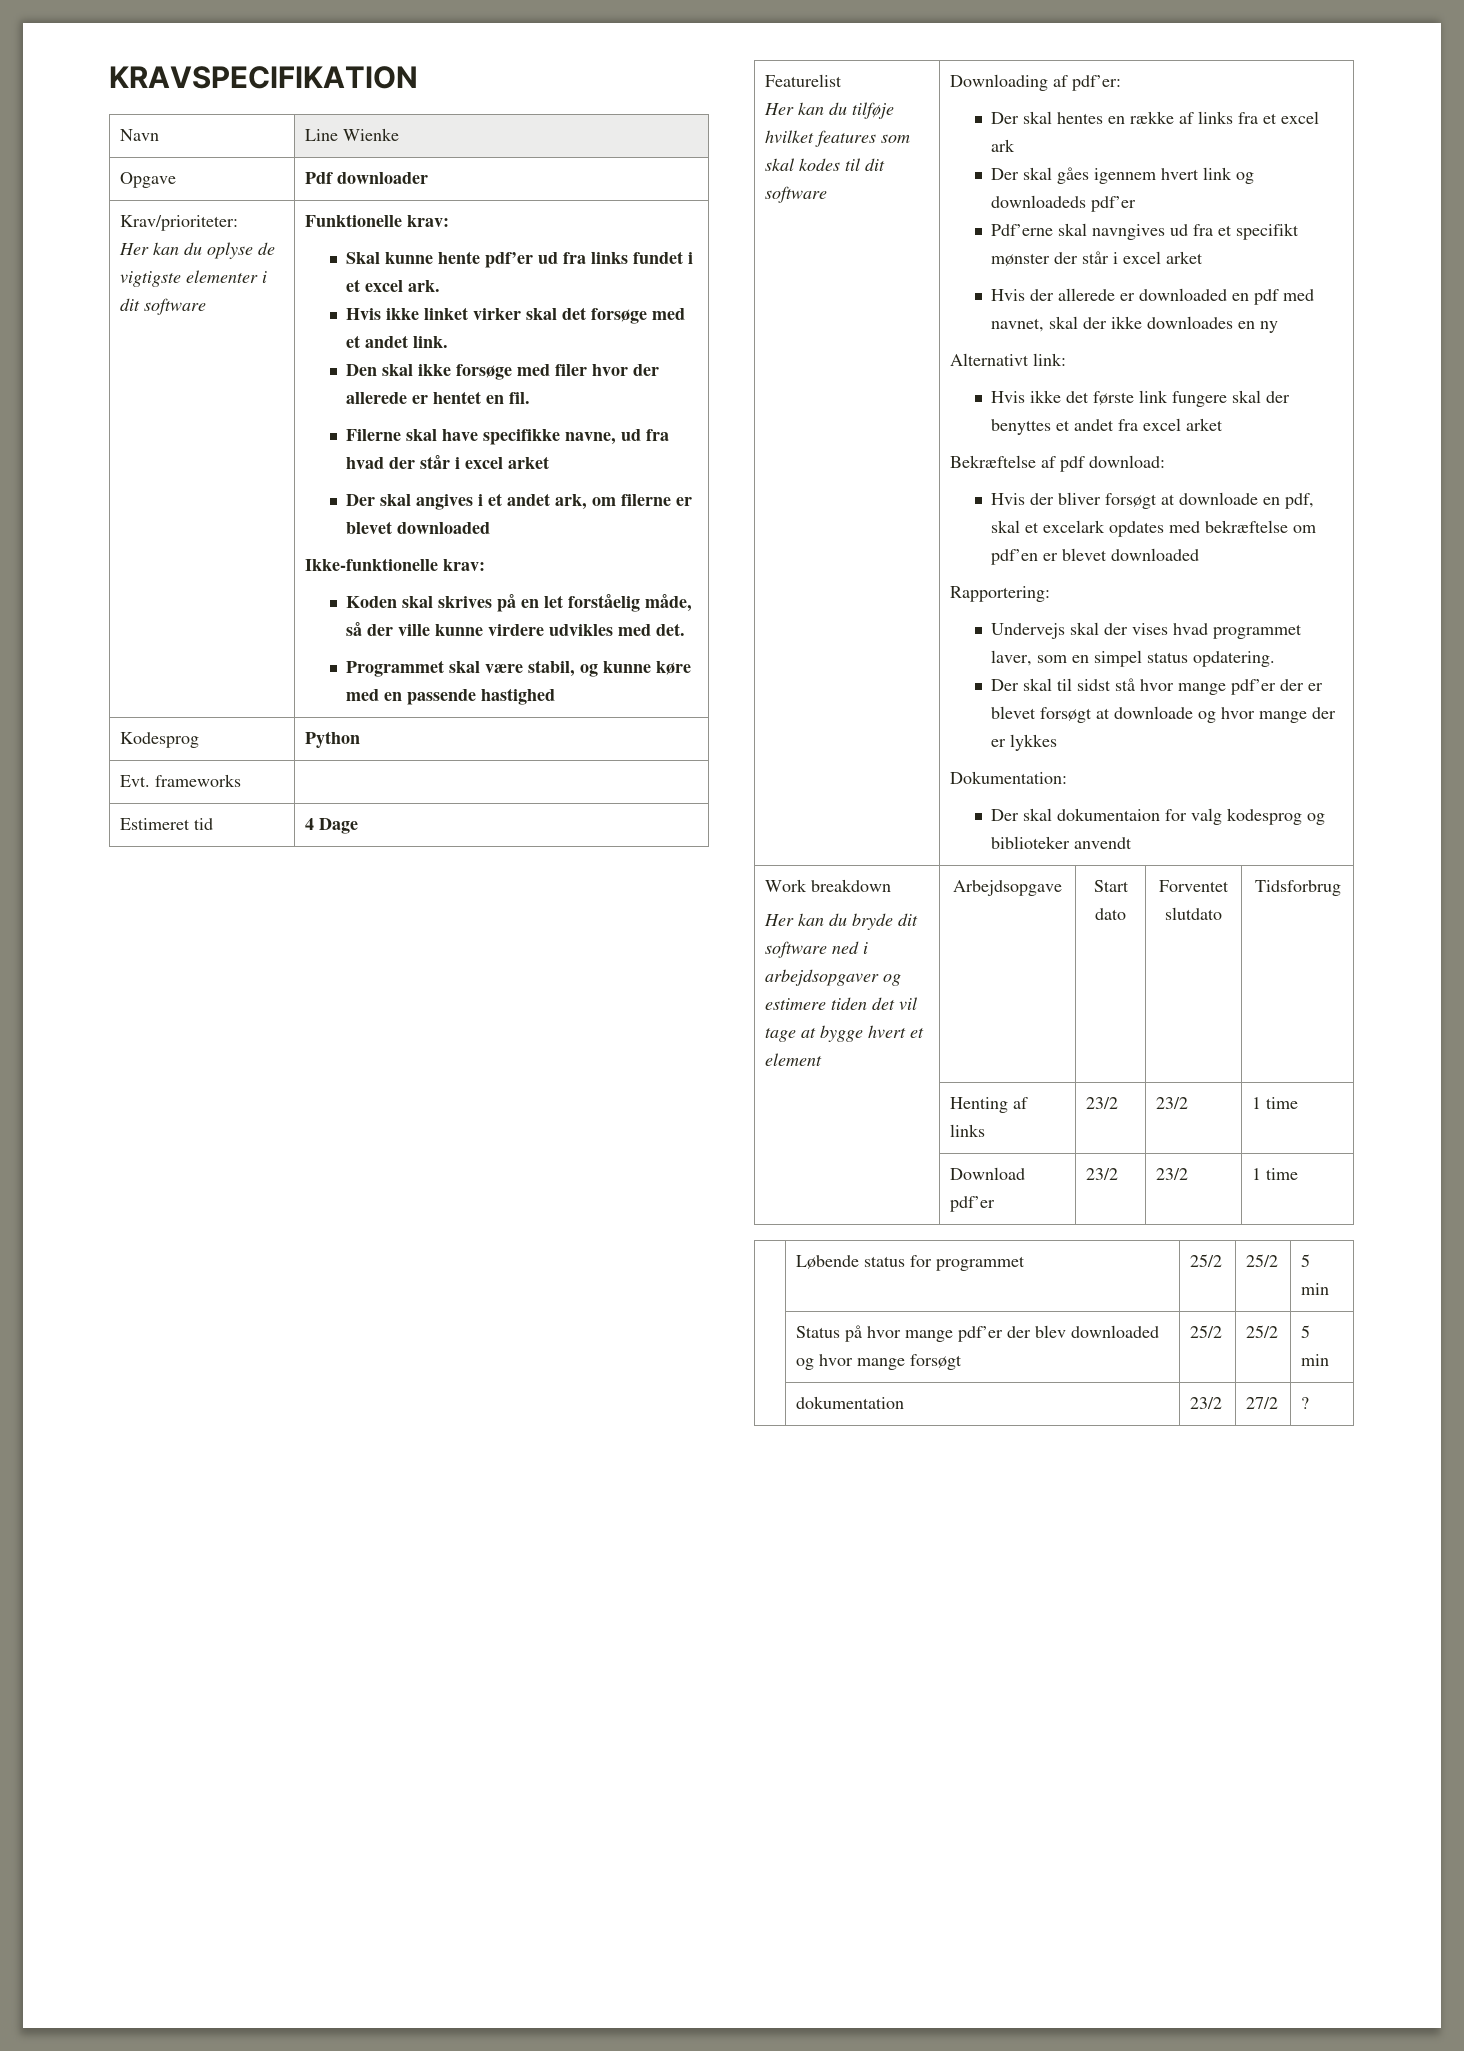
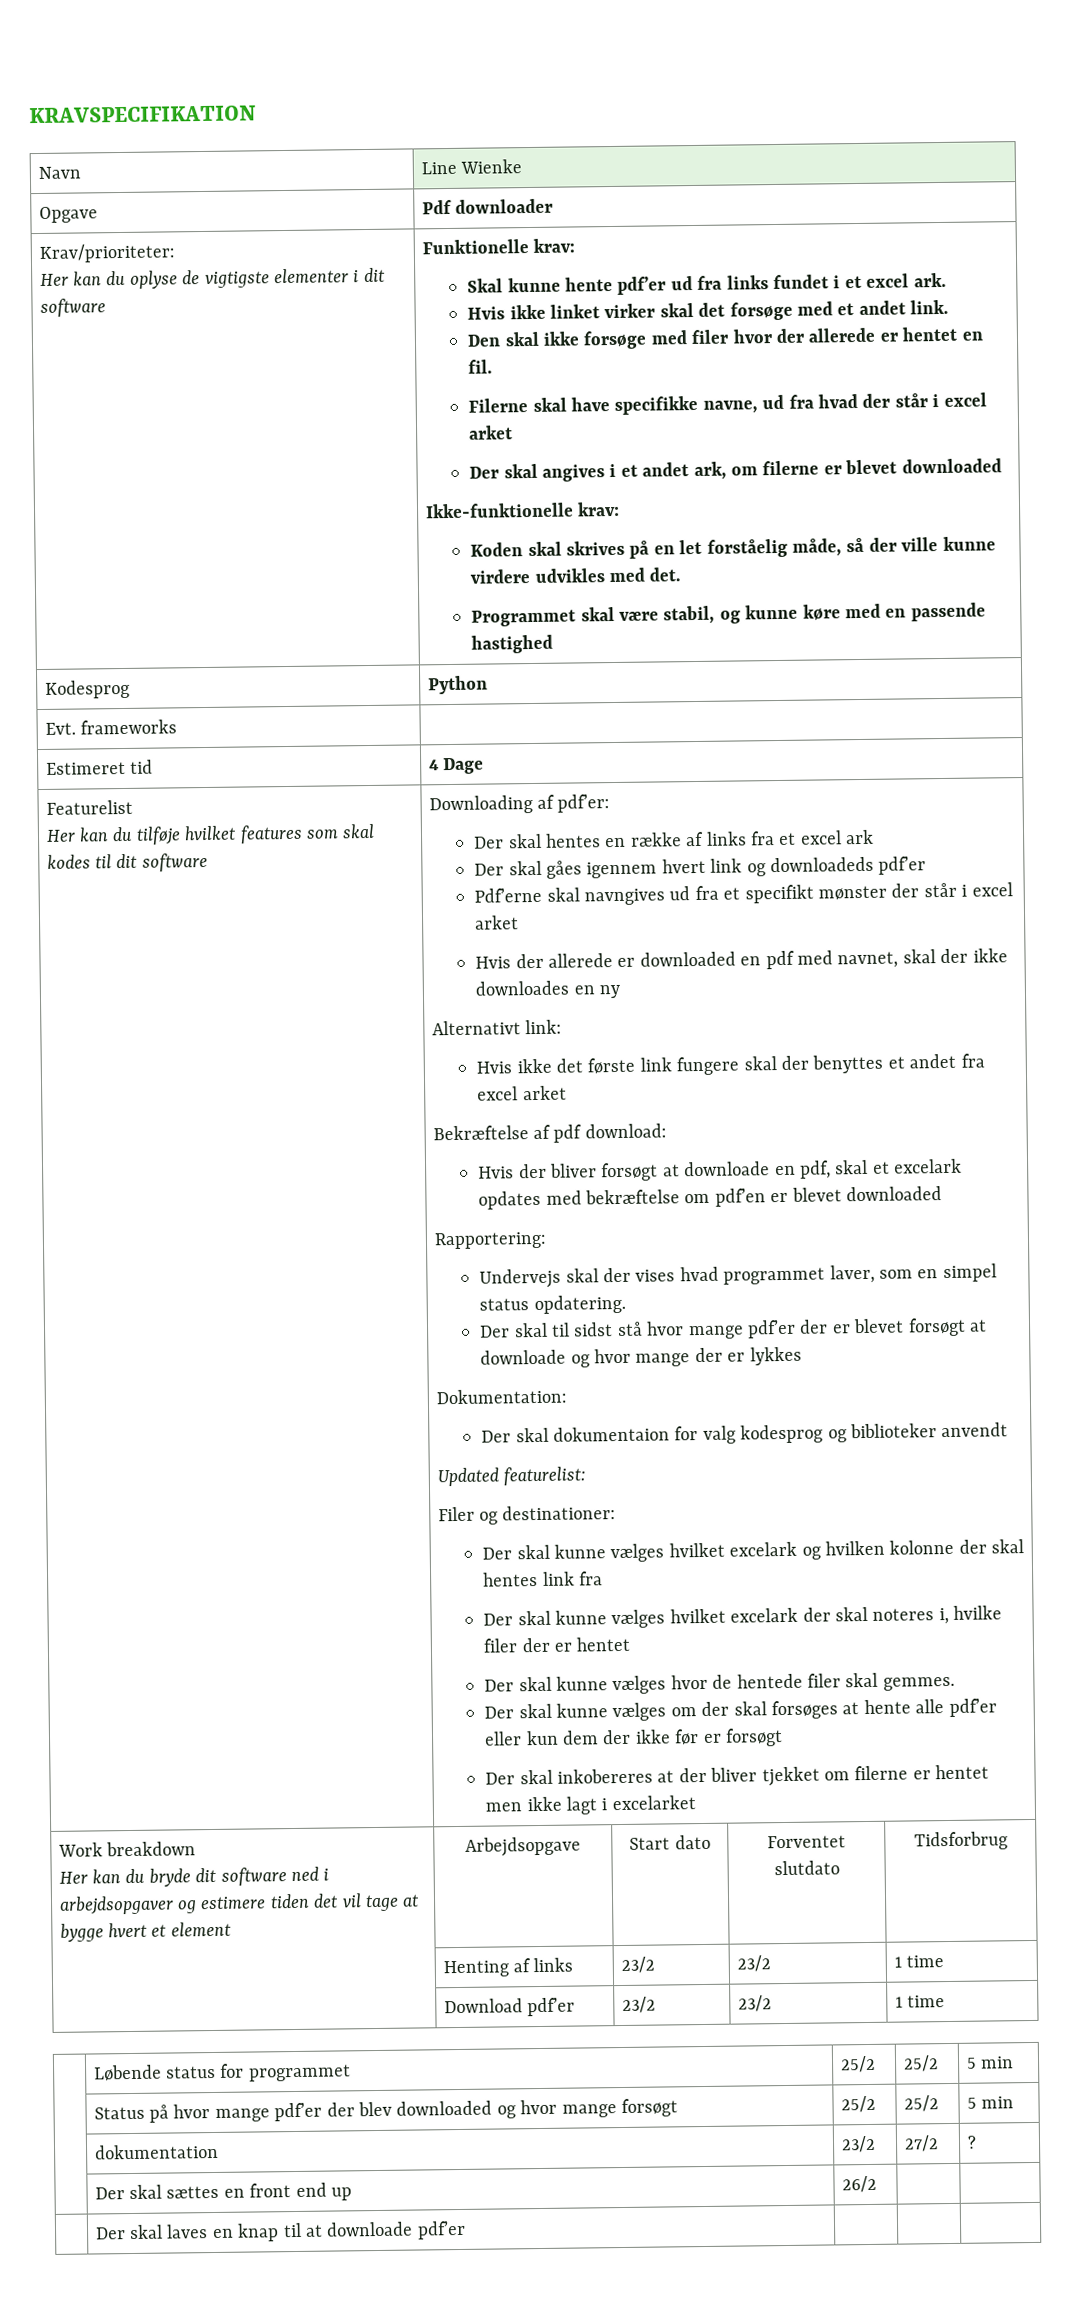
(1133, 843) none -> [436,1466,586,1487] [437,1505,617,1525] [482,1539,1025,1563] [483,1571,603,1587] [483,1605,1003,1629] [483,1636,631,1653] [484,1672,955,1695] [484,1698,997,1722] [484,1728,783,1747] [485,1764,990,1787] [485,1795,696,1815] // Updated featurelist: // Filer og destinationer: // Der skal kunne vælges hvilket excelark og hvilken kolonne der skal hentes link fra // Der skal kunne vælges hvilket excelark der skal noteres i, hvilke filer der er hentet // Der skal kunne vælges hvor de hentede filer skal gemmes. // Der skal kunne vælges om der skal forsøges at hente alle pdf’er eller kun dem der ikke før er forsøgt // Der skal inkobereres at der bliver tjekket om filerne er hentet men ikke lagt i excelarket
(1310, 1403) none -> [94,2182,352,2201] [841,2175,877,2193] [94,2220,466,2242] // | Der skal sættes en front end up | 26/2 | | // | Der skal laves en knap til at downloade pdf’er | | |

